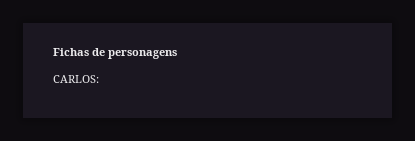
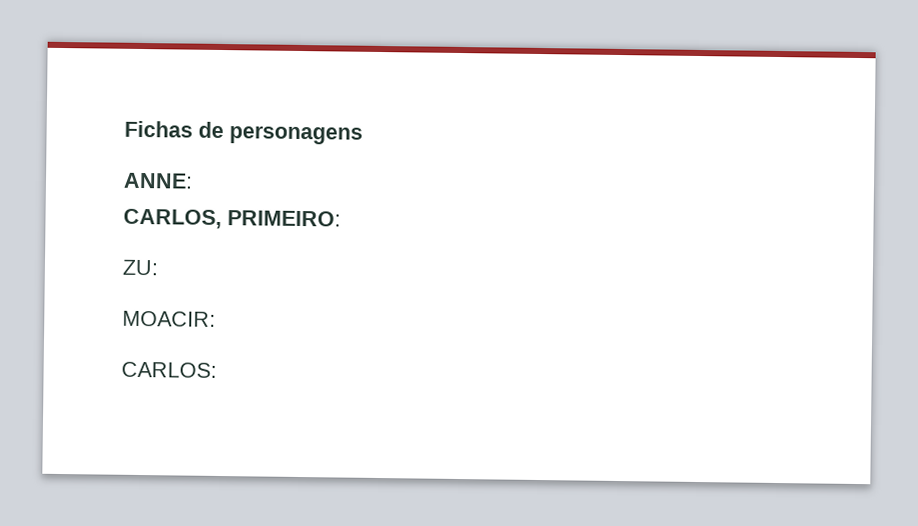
(177, 54) none -> [123,172,193,189] [123,208,341,230] [122,259,159,276] [122,310,216,327] // ANNE: // CARLOS, PRIMEIRO: // ZU: // MOACIR:

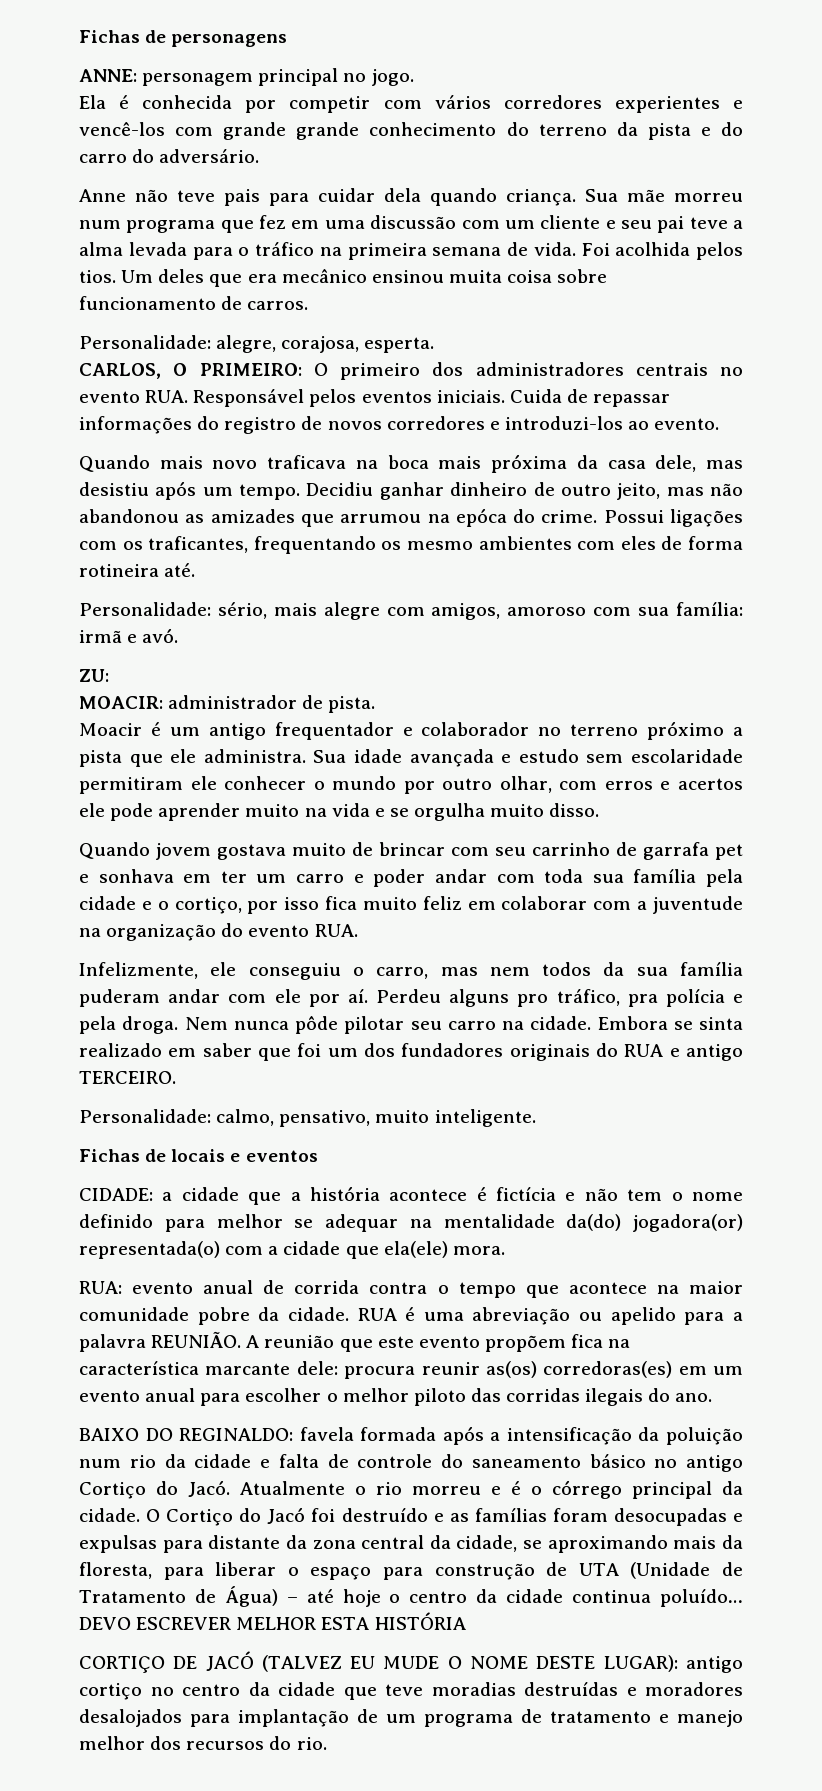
(193, 180) none -> [142,68,414,86] [79,95,743,113] [79,122,744,140] [79,149,260,163] [79,188,743,206] [79,215,744,233] [79,242,743,260] [79,269,608,287] [79,296,309,310] [79,335,435,353] personagem principal no jogo. // Ela é conhecida por competir com vários corredores experientes e vencê-los com grande grande conhecimento do terreno da pista e do carro do adversário. // Anne não teve pais para cuidar dela quando criança. Sua mãe morreu num programa que fez em uma discussão com um cliente e seu pai teve a alma levada para o tráfico na primeira semana de vida. Foi acolhida pelos tios. Um deles que era mecânico ensinou muita coisa sobre funcionamento de carros. // Personalidade: alegre, corajosa, esperta.
(222, 219) none -> [173,363,188,376] O
[122,259,159,276] [122,310,216,327] [121,361,217,378] // ZU: // MOACIR: // CARLOS: -> [313,362,743,380] [79,389,671,407] [79,416,720,434] [79,454,744,473] [79,481,744,500] [79,508,743,527] [79,536,744,554] [79,563,196,577] [79,602,744,620] [79,628,179,643] [79,669,109,682] [79,695,376,713] [79,721,743,740] [79,749,744,767] [79,776,743,794] [79,803,600,821] [79,842,743,860] [79,869,744,887] [79,896,743,914] [79,923,358,941] [79,962,743,980] [79,989,744,1007] [79,1016,743,1034] [79,1043,744,1061] [79,1071,176,1084] [79,1109,536,1127] [79,1149,318,1162] [79,1186,743,1205] [79,1214,743,1232] [79,1241,505,1259] [79,1280,743,1298] [79,1307,743,1325] [79,1331,631,1352] [79,1361,743,1379] [79,1388,713,1406] [79,1426,743,1445] [79,1454,743,1472] [79,1480,743,1499] [79,1507,743,1526] [79,1535,743,1553] [79,1562,743,1580] [79,1586,743,1607] [79,1612,466,1630] [79,1651,744,1673] [79,1682,743,1700] [79,1709,743,1727] [79,1736,327,1750] O primeiro dos administradores centrais no evento RUA. Responsável pelos eventos iniciais. Cuida de repassar informações do registro de novos corredores e introduzi-los ao evento. // Quando mais novo traficava na boca mais próxima da casa dele, mas desistiu após um tempo. Decidiu ganhar dinheiro de outro jeito, mas não abandonou as amizades que arrumou na epóca do crime. Possui ligações com os traficantes, frequentando os mesmo ambientes com eles de forma rotineira até. // Personalidade: sério, mais alegre com amigos, amoroso com sua família: irmã e avó. // ZU: // MOACIR: administrador de pista. // Moacir é um antigo frequentador e colaborador no terreno próximo a pista que ele administra. Sua idade avançada e estudo sem escolaridade permitiram ele conhecer o mundo por outro olhar, com erros e acertos ele pode aprender muito na vida e se orgulha muito disso. // Quando jovem gostava muito de brincar com seu carrinho de garrafa pet e sonhava em ter um carro e poder andar com toda sua família pela cidade e o cortiço, por isso fica muito feliz em colaborar com a juventude na organização do evento RUA. // Infelizmente, ele conseguiu o carro, mas nem todos da sua família puderam andar com ele por aí. Perdeu alguns pro tráfico, pra polícia e pela droga. Nem nunca pôde pilotar seu carro na cidade. Embora se sinta realizado em saber que foi um dos fundadores originais do RUA e antigo TERCEIRO. // Personalidade: calmo, pensativo, muito inteligente. // Fichas de locais e eventos // CIDADE: a cidade que a história acontece é fictícia e não tem o nome definido para melhor se adequar na mentalidade da(do) jogadora(or) representada(o) com a cidade que ela(ele) mora. // RUA: evento anual de corrida contra o tempo que acontece na maior comunidade pobre da cidade. RUA é uma abreviação ou apelido para a palavra REUNIÃO. A reunião que este evento propõem fica na característica marcante dele: procura reunir as(os) corredoras(es) em um evento anual para escolher o melhor piloto das corridas ilegais do ano. // BAIXO DO REGINALDO: favela formada após a intensificação da poluição num rio da cidade e falta de controle do saneamento básico no antigo Cortiço do Jacó. Atualmente o rio morreu e é o córrego principal da cidade. O Cortiço do Jacó foi destruído e as famílias foram desocupadas e expulsas para distante da zona central da cidade, se aproximando mais da floresta, para liberar o espaço para construção de UTA (Unidade de Tratamento de Água) – até hoje o centro da cidade continua poluído… DEVO ESCREVER MELHOR ESTA HISTÓRIA // CORTIÇO DE JACÓ (TALVEZ EU MUDE O NOME DESTE LUGAR): antigo cortiço no centro da cidade que teve moradias destruídas e moradores desalojados para implantação de um programa de tratamento e manejo melhor dos recursos do rio.

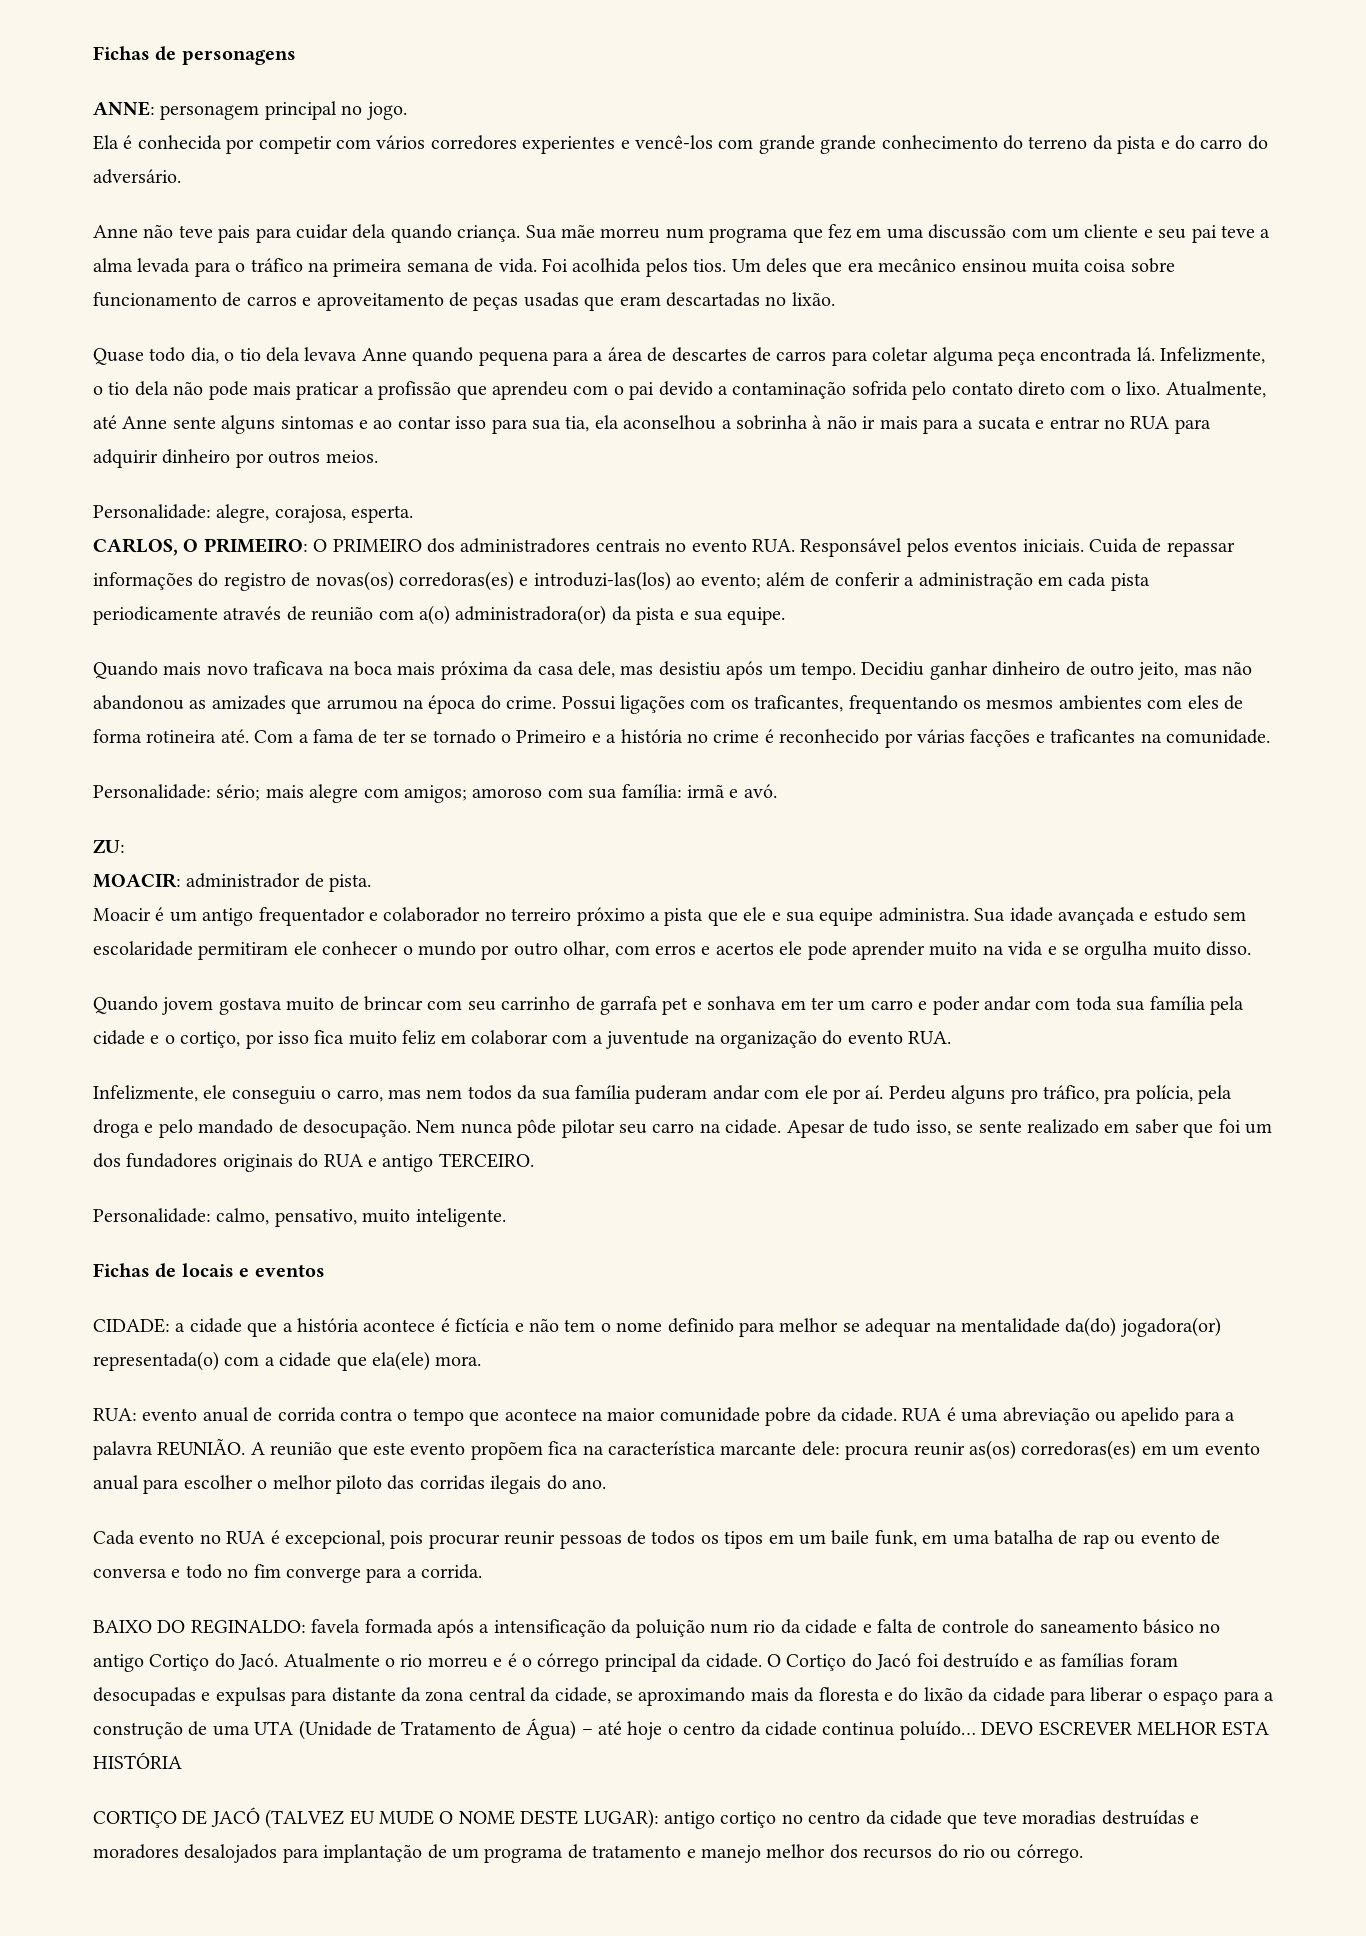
[247,301,309,310] carros. -> [246,292,835,311] [93,347,1266,366] [93,381,1266,400] [93,415,1211,434] [93,449,378,468] carros e aproveitamento de peças usadas que eram descartadas no lixão. // Quase todo dia, o tio dela levava Anne quando pequena para a área de descartes de carros para coletar alguma peça encontrada lá. Infelizmente, o tio dela não pode mais praticar a profissão que aprendeu com o pai devido a contaminação sofrida pelo contato direto com o lixo. Atualmente, até Anne sente alguns sintomas e ao contar isso para sua tia, ela aconselhou a sobrinha à não ir mais para a sucata e entrar no RUA para adquirir dinheiro por outros meios.
[340,363,420,380] primeiro -> [332,538,422,553] PRIMEIRO
[327,416,720,430] novos corredores e introduzi-los ao evento. -> [315,571,1150,591] [93,605,786,625] novas(os) corredoras(es) e introduzi-las(los) ao evento; além de conferir a administração em cada pista periodicamente através de reunião com a(o) administradora(or) da pista e sua equipe.
[455,508,507,527] epóca -> [428,695,477,714] época
[407,541,474,550] mesmo -> [986,699,1054,709] mesmos
[79,602,267,619] // Personalidade: sério, -> [254,729,1270,748] [93,784,261,801] Com a fama de ter se tornado o Primeiro e a história no crime é reconhecido por várias facções e traficantes na comunidade. // Personalidade: sério;
[431,603,501,620] amigos, -> [404,785,467,803] amigos;
[570,724,639,736] terreno -> [511,908,572,921] terreiro
(197, 756) none -> [771,908,874,926] e sua equipe
[665,989,744,1007] [79,1016,179,1034] polícia e pela droga. -> [1135,1085,1233,1104] [93,1119,411,1138] polícia, pela droga e pelo mandado de desocupação.
[597,1016,743,1030] Embora se sinta -> [786,1119,1022,1138] Apesar de tudo isso, se sente
(713, 1397) none -> [93,1530,1220,1549] [93,1564,483,1583] // Cada evento no RUA é excepcional, pois procurar reunir pessoas de todos os tipos em um baile funk, em uma batalha de rap ou evento de conversa e todo no fim converge para a corrida.
[79,1562,152,1579] floresta, -> [818,1687,1045,1702] floresta e do lixão da cidade
(424, 1573) none -> [1264,1692,1274,1701] a
(568, 1569) none -> [212,1725,250,1736] uma
[296,1737,327,1750] rio. -> [962,1844,1083,1863] rio ou córrego.

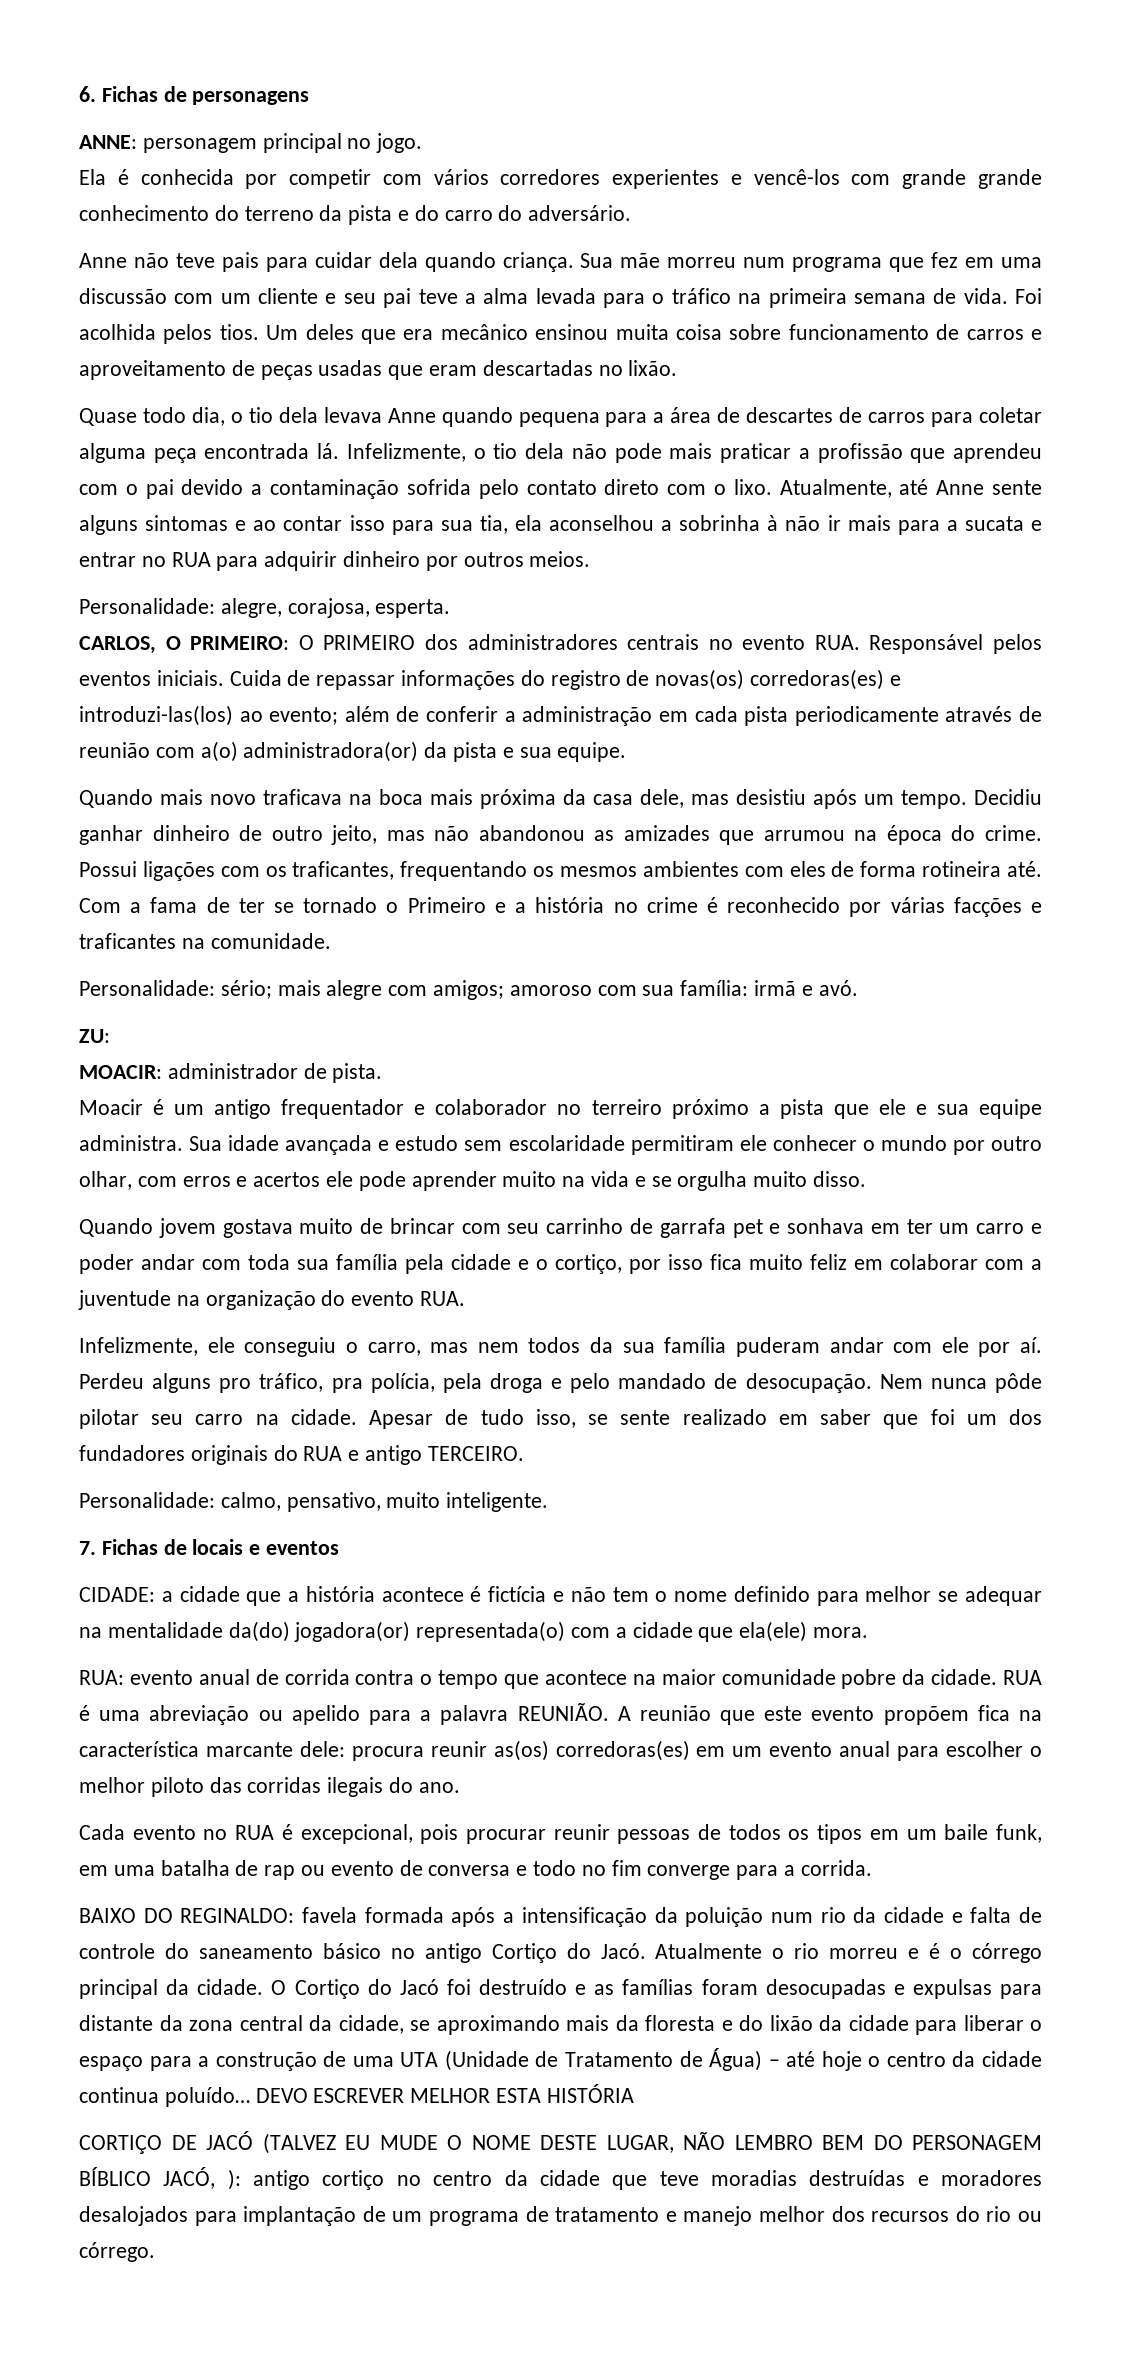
(93, 53) none -> [79,86,96,102] 6.
(506, 1217) none -> [79,1541,96,1555] 7.
[583,1809,659,1829] LUGAR): -> [606,2132,1042,2153] [79,2167,241,2190] LUGAR, NÃO LEMBRO BEM DO PERSONAGEM BÍBLICO JACÓ, ):

